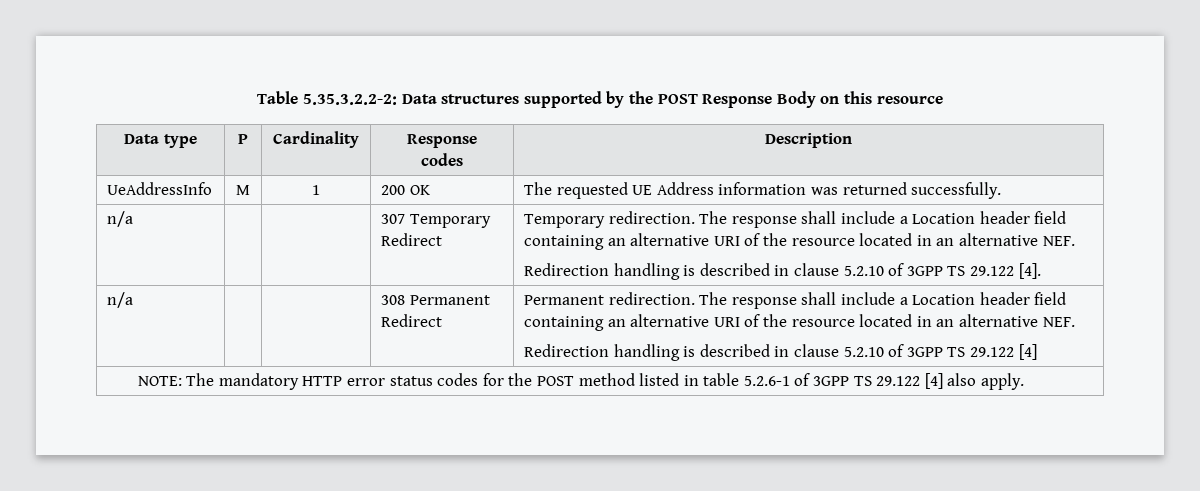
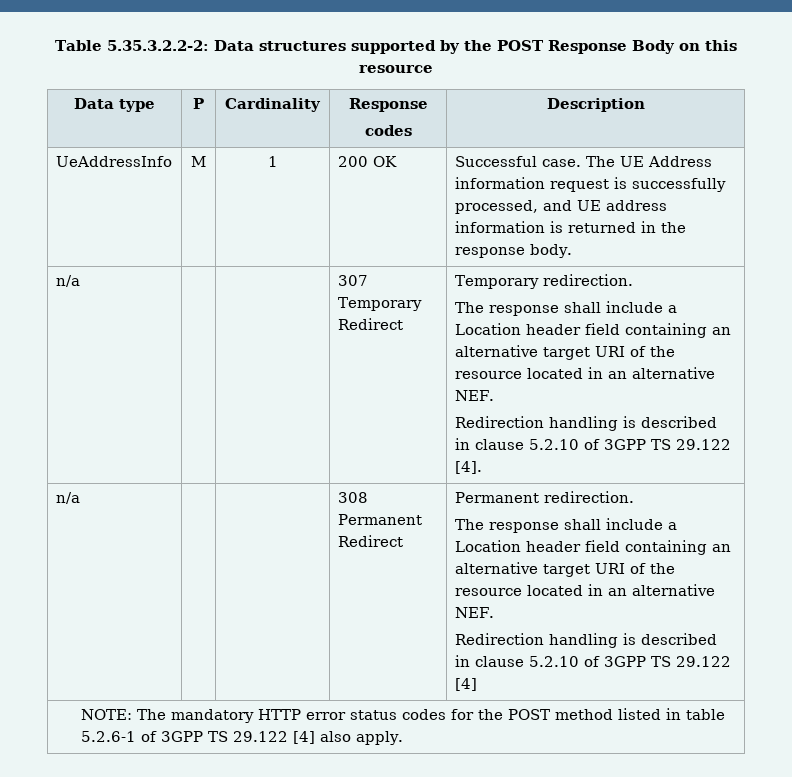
[524,182,1002,199] The requested UE Address information was returned successfully. -> [454,156,712,167] [454,177,726,192] [454,200,667,214] [454,221,686,233] [454,244,572,258] Successful case. The UE Address information request is successfully processed, and UE address information is returned in the response body.
(695, 217) none -> (633, 280) //
(710, 239) none -> [542,347,590,360] target
(695, 298) none -> (634, 497) //
(710, 320) none -> [542,564,590,577] target

